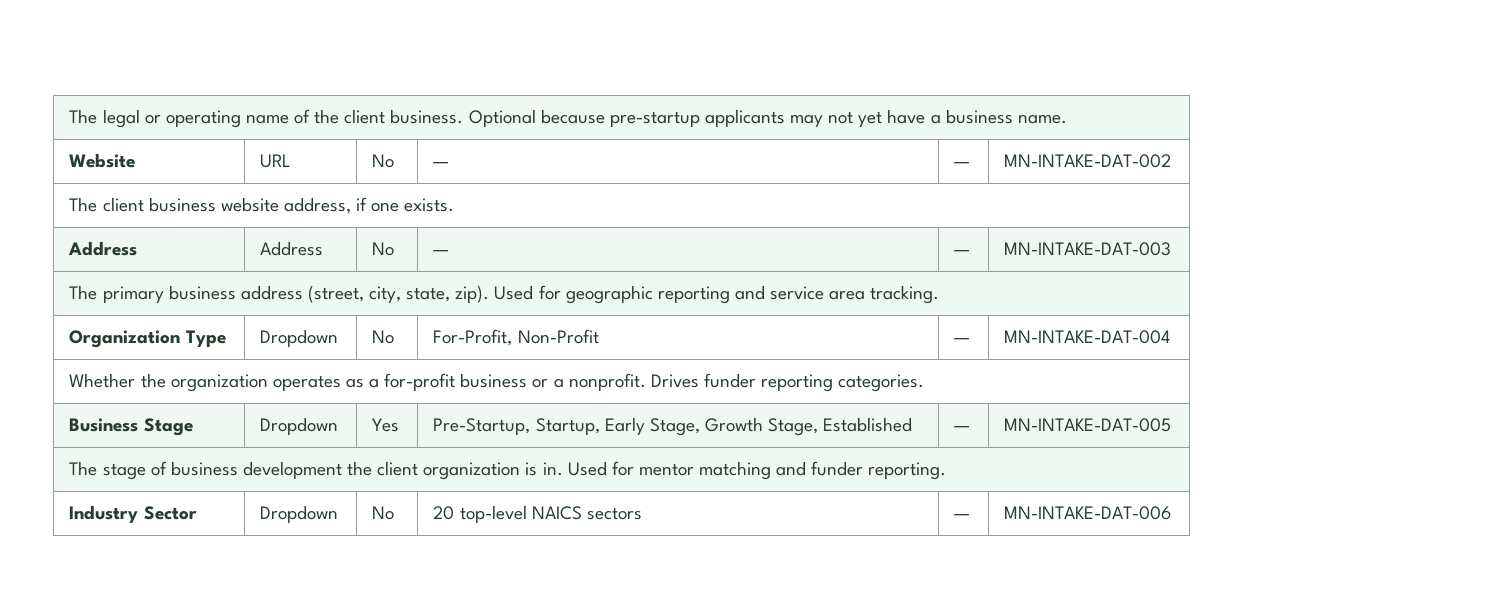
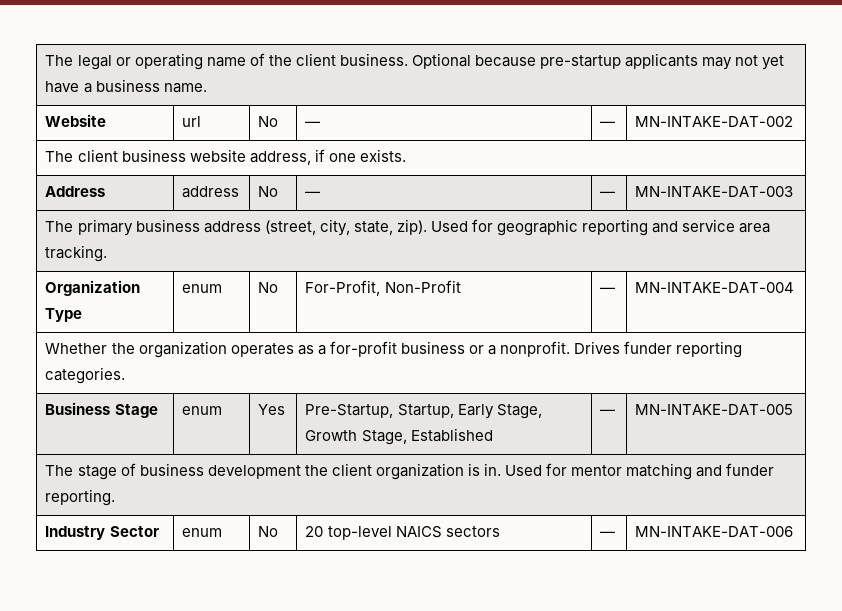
[260,154,292,168] URL -> [182,116,202,127] url
[260,241,324,256] Address -> [182,186,240,198] address
[260,329,339,347] Dropdown -> [182,284,223,293] enum
[260,417,339,435] Dropdown -> [182,406,223,415] enum
[260,505,339,523] Dropdown -> [182,528,223,537] enum

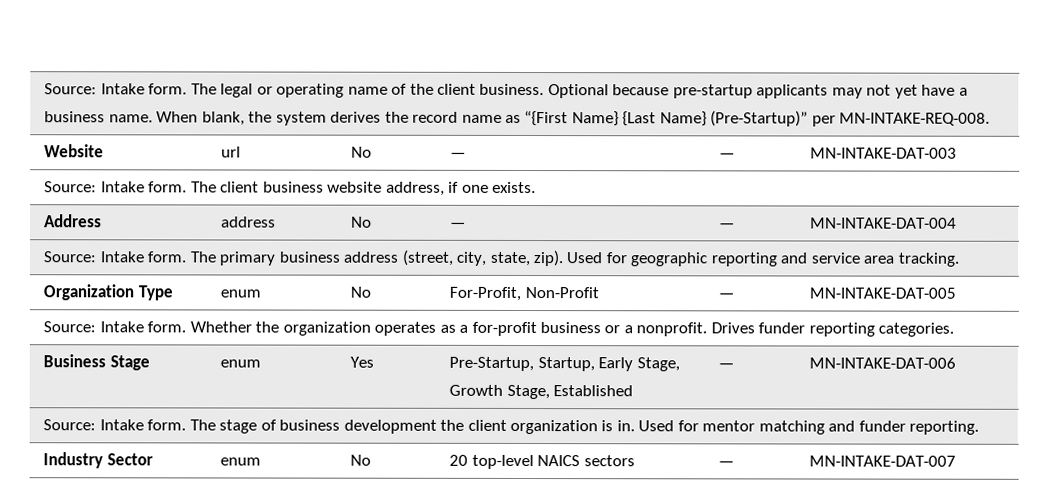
(45, 60) none -> [44,83,188,95] Source: Intake form.
(207, 88) none -> [156,110,991,127] When blank, the system derives the record name as “{First Name} {Last Name} (Pre-Startup)” per MN-INTAKE-REQ-008.
[635,116,794,127] MN-INTAKE-DAT-002 // -> [810,147,958,159] [44,181,188,193] MN-INTAKE-DAT-003 // Source: Intake form.
[635,186,794,197] MN-INTAKE-DAT-003 // -> [810,217,958,229] [43,251,187,263] MN-INTAKE-DAT-004 // Source: Intake form.
[635,282,795,293] MN-INTAKE-DAT-004 // -> [809,287,957,299] [43,321,187,333] MN-INTAKE-DAT-005 // Source: Intake form.
[635,404,794,415] MN-INTAKE-DAT-005 // -> [809,357,957,369] [43,419,187,431] MN-INTAKE-DAT-006 // Source: Intake form.
[635,526,794,537] MN-INTAKE-DAT-006 -> [809,455,957,467] MN-INTAKE-DAT-007

